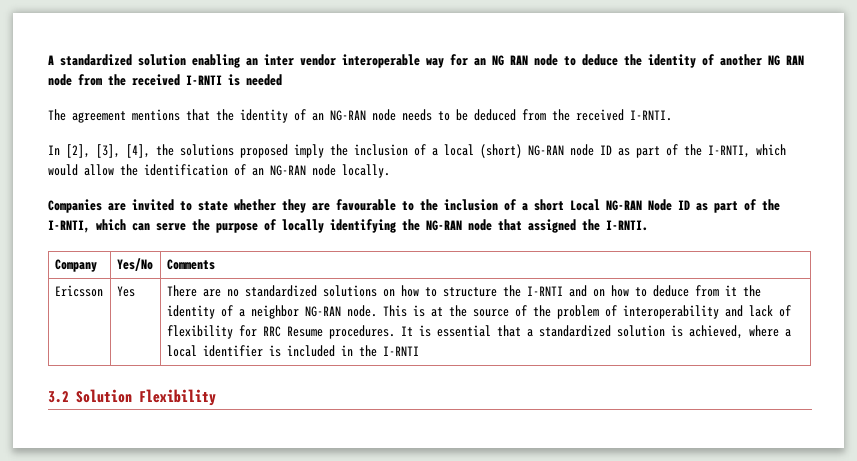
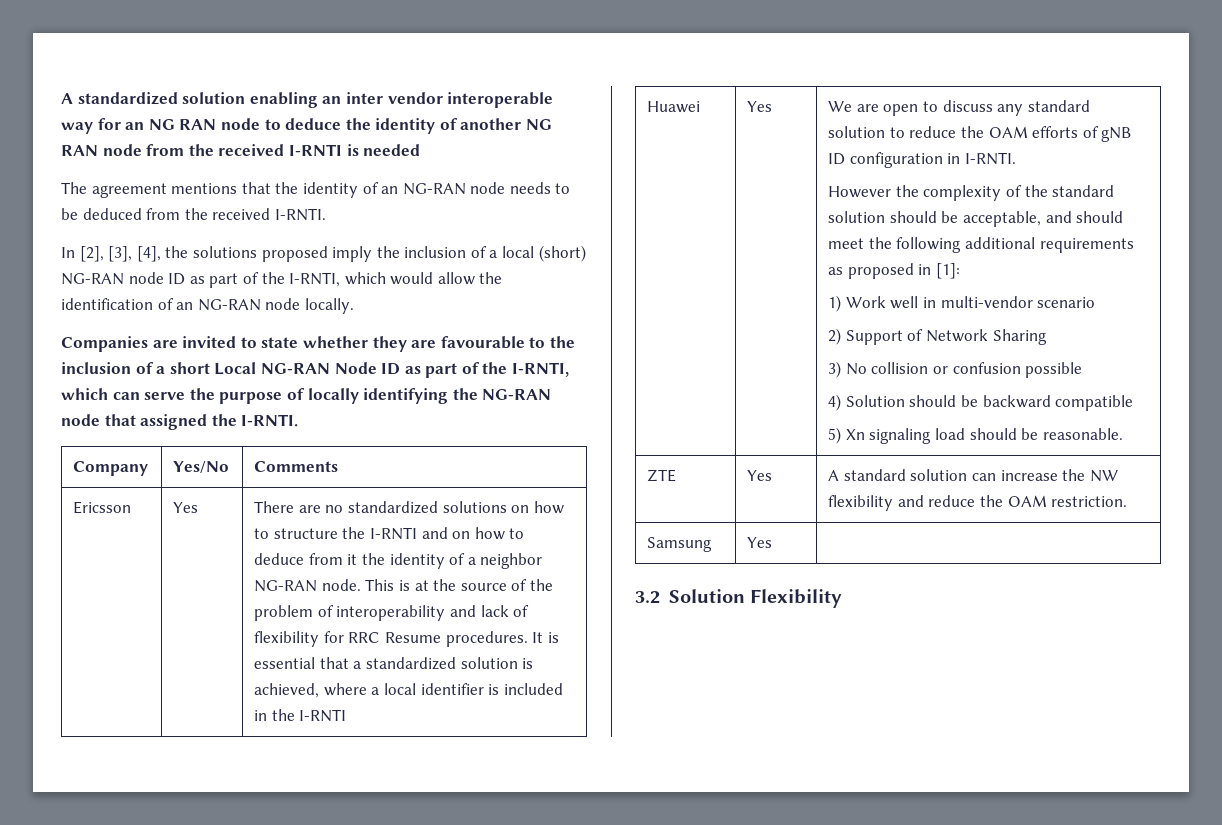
(419, 351) none -> [647,101,701,113] [747,101,773,112] [828,100,1090,116] [828,126,1132,142] [828,152,1016,168] [828,185,1115,201] [828,211,1124,227] [828,237,1134,253] [828,263,960,279] [828,295,1096,312] [828,328,1047,345] [828,361,1083,378] [828,394,1134,411] [828,427,1123,444] [647,469,677,482] [747,470,773,481] [828,469,1118,482] [828,495,1128,511] [647,537,713,552] [747,537,773,548] // Huawei | Yes | We are open to discuss any standard solution to reduce the OAM efforts of gNB ID configuration in I-RNTI. // However the complexity of the standard solution should be acceptable, and should meet the following additional requirements as proposed in [1]: // 1) Work well in multi-vendor scenario // 2) Support of Network Sharing // 3) No collision or confusion possible // 4) Solution should be backward compatible // 5) Xn signaling load should be reasonable. // ZTE | Yes | A standard solution can increase the NW flexibility and reduce the OAM restriction. // Samsung | Yes |

